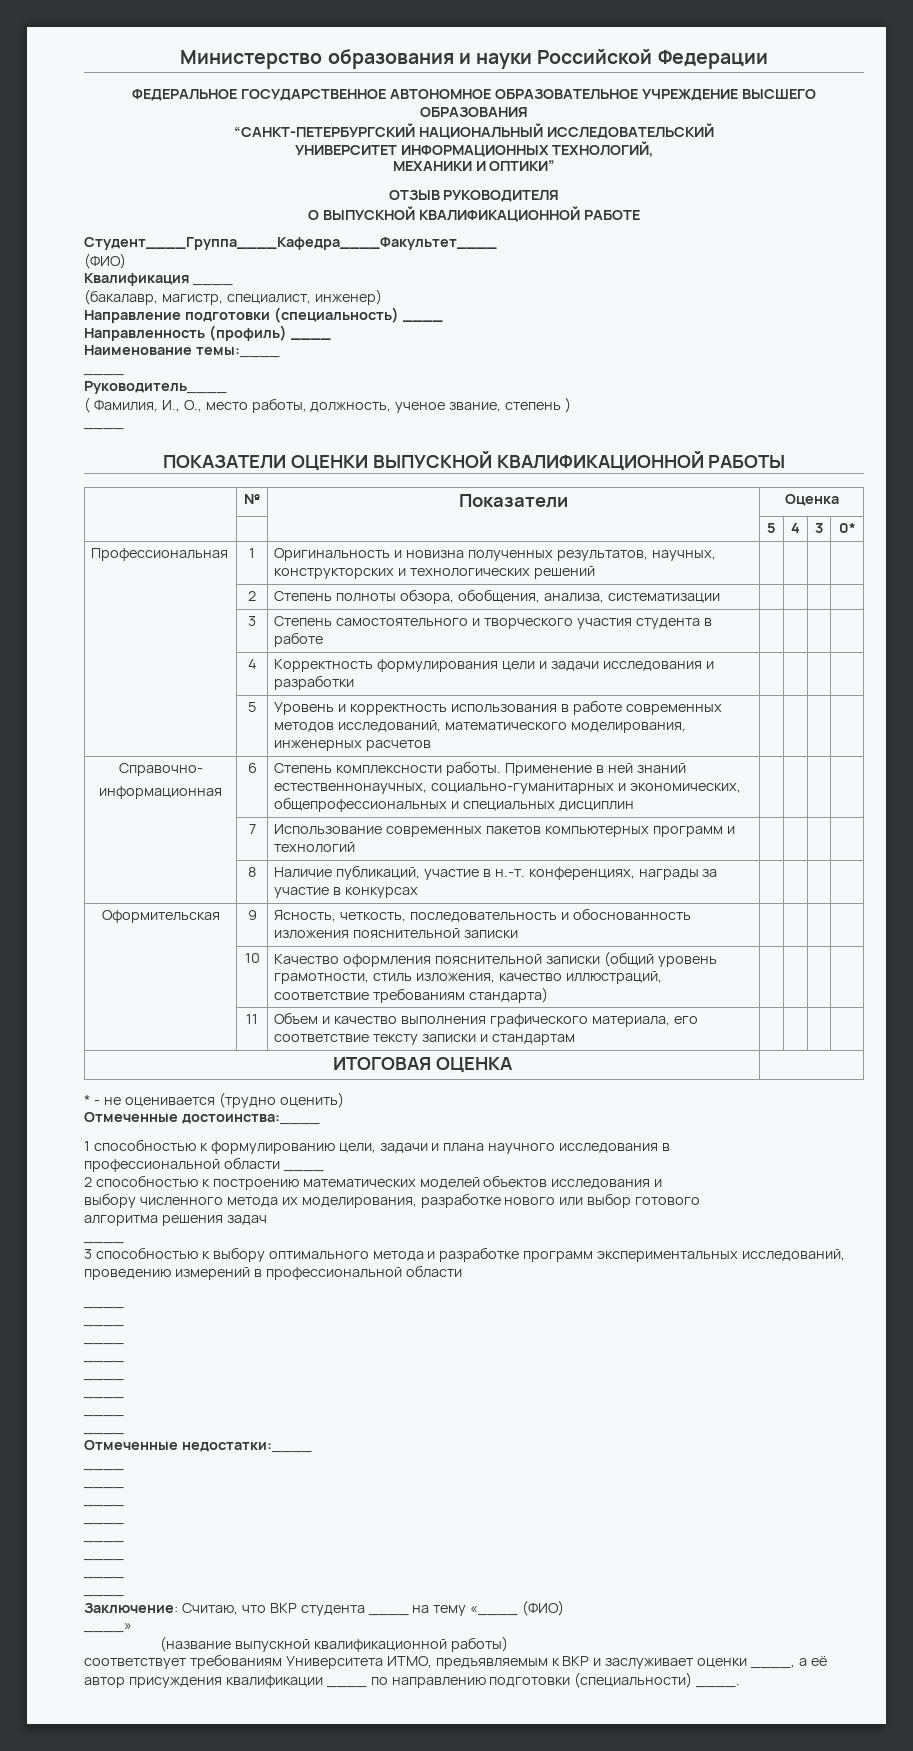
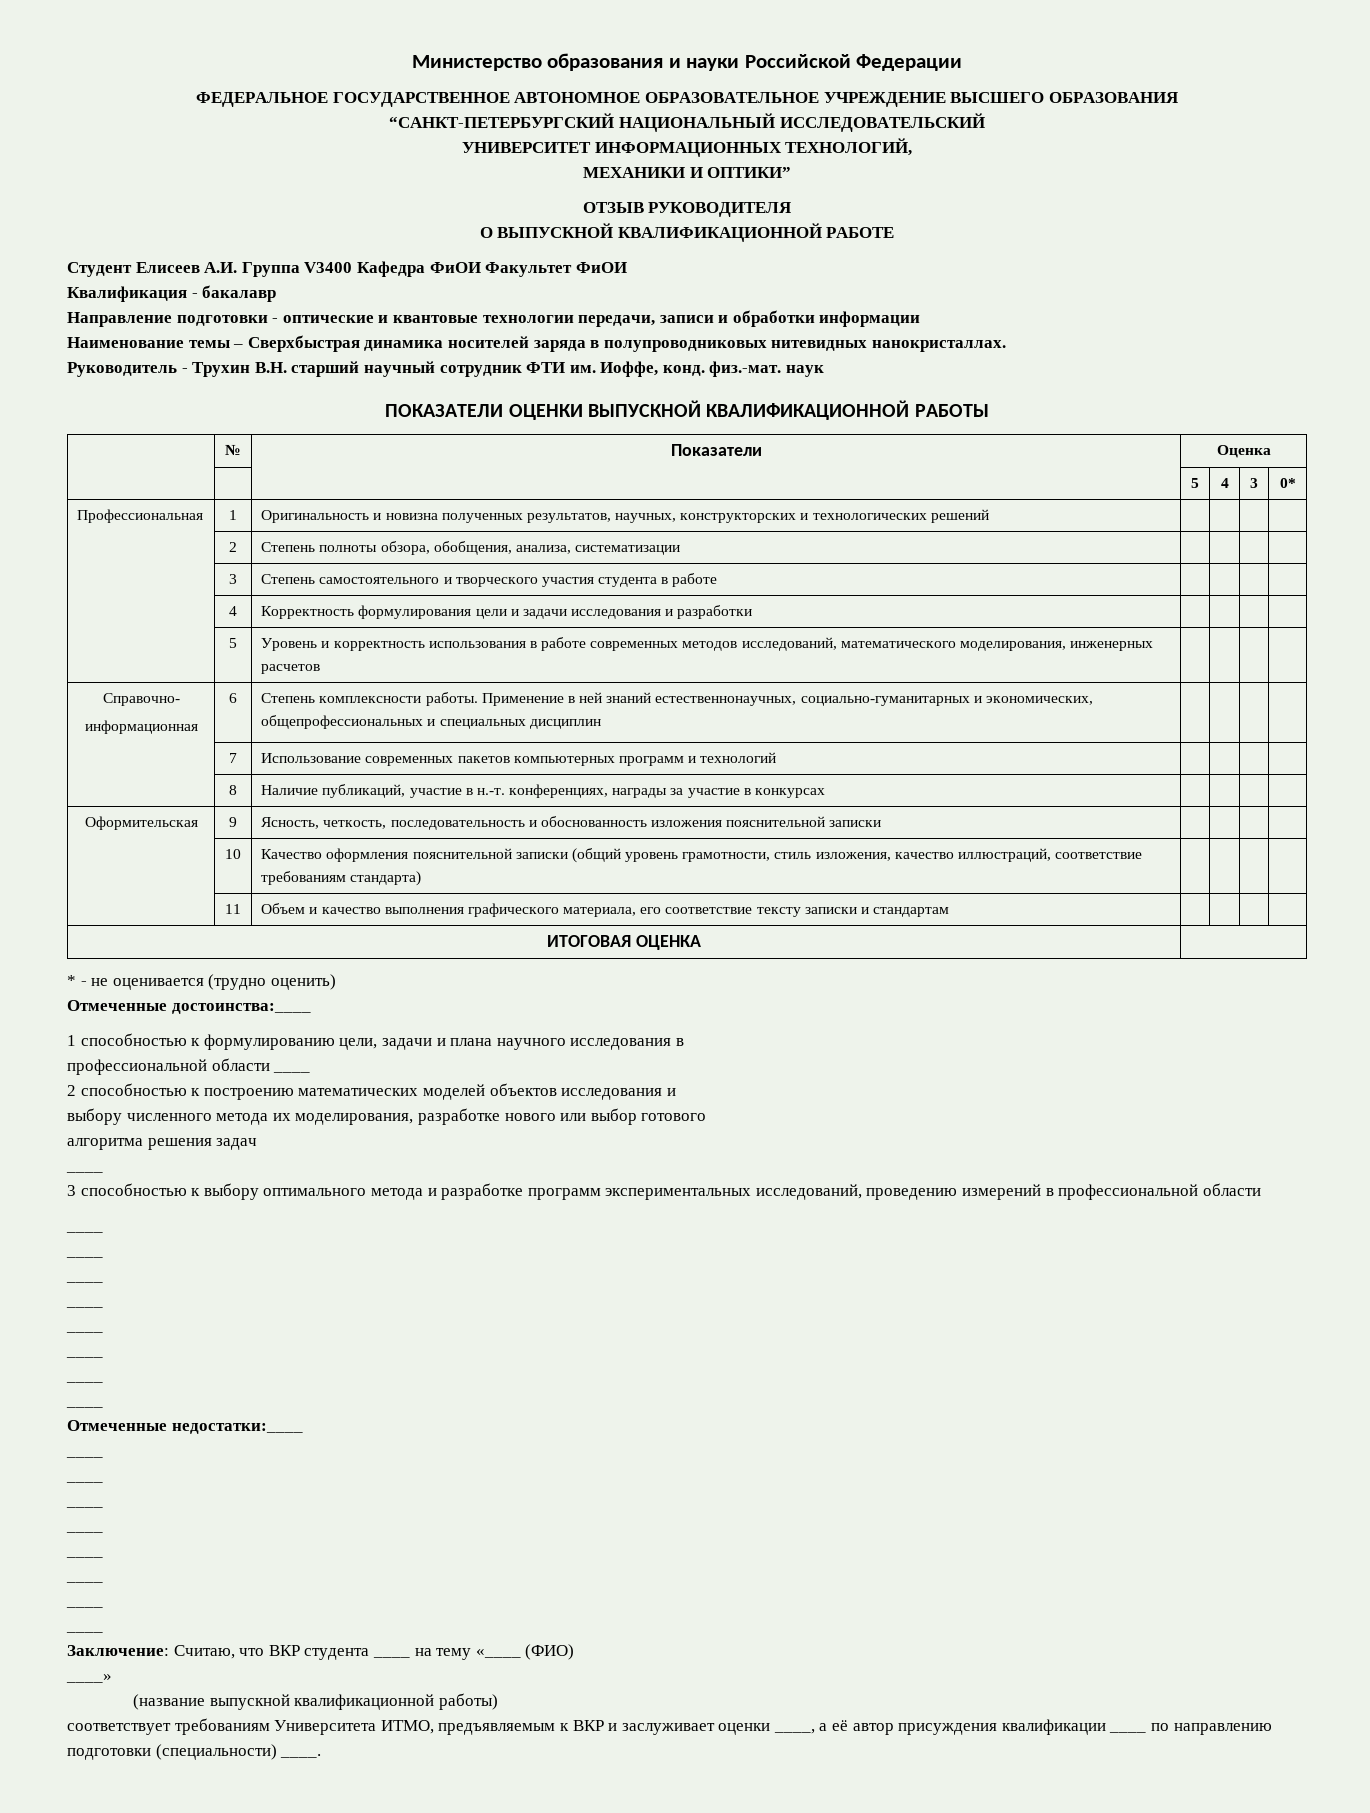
[84,237,497,250] [84,253,126,269] [84,273,233,286] [84,289,382,305] [84,307,443,323] [84,325,331,341] [84,345,280,358] [84,373,124,376] [84,381,227,394] [84,397,572,413] [84,427,124,430] Студент____Группа____Кафедра____Факультет____ // (ФИО) // Квалификация ____ // (бакалавр, магистр, специалист, инженер) // Направление подготовки (специальность) ____ // Направленность (профиль) ____ // Наименование темы:____ // ____ // Руководитель____ // ( Фамилия, И., О., место работы, должность, ученое звание, степень ) // ____ -> [67,261,627,277] [67,285,277,302] [67,310,921,327] [67,335,1006,352] [67,361,825,377] Студент Елисеев А.И. Группа V3400 Кафедра ФиОИ Факультет ФиОИ // Квалификация - бакалавр // Направление подготовки - оптические и квантовые технологии передачи, записи и обработки информации // Наименование темы – Сверхбыстрая динамика носителей заряда в полупроводниковых нитевидных нанокристаллах. // Руководитель - Трухин В.Н. старший научный сотрудник ФТИ им. Иоффе, конд. физ.-мат. наук

